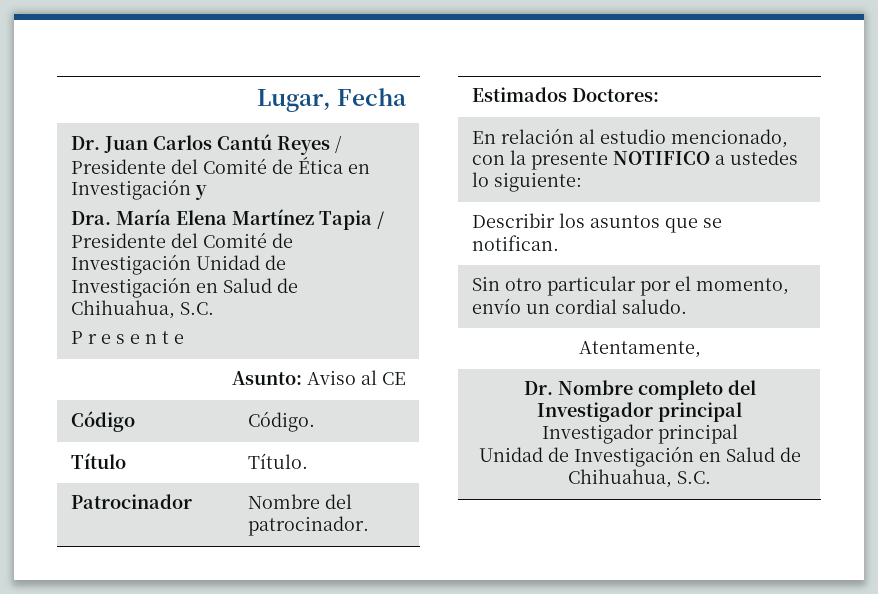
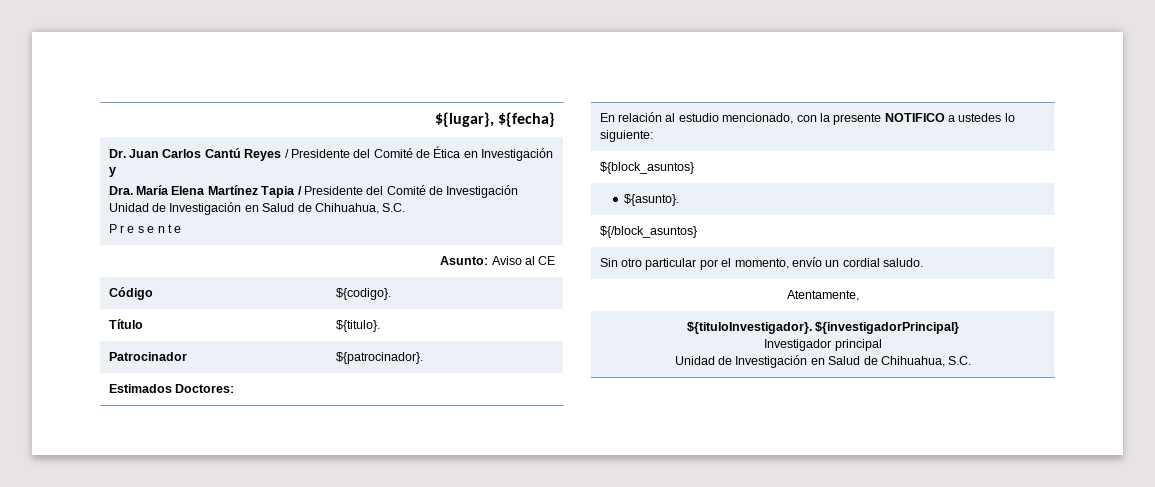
[257,88,408,112] Lugar, Fecha -> [435,112,556,127] ${lugar}, ${fecha}
[247,411,315,432] Código. -> [335,288,391,300] ${codigo}.
[247,453,308,469] Título. -> [335,320,380,332] ${titulo}.
[247,494,352,509] [247,516,369,536] Nombre del patrocinador. -> [335,352,423,364] ${patrocinador}.
[471,213,722,233] [471,235,559,251] Describir los asuntos que se notifican. -> [599,162,694,174] [623,194,679,206] [599,226,697,238] ${block_asuntos} // ${asunto}. // ${/block_asuntos}
[523,380,756,400] [537,402,742,422] Dr. Nombre completo del Investigador principal -> [686,322,960,334] ${tituloInvestigador}. ${investigadorPrincipal}

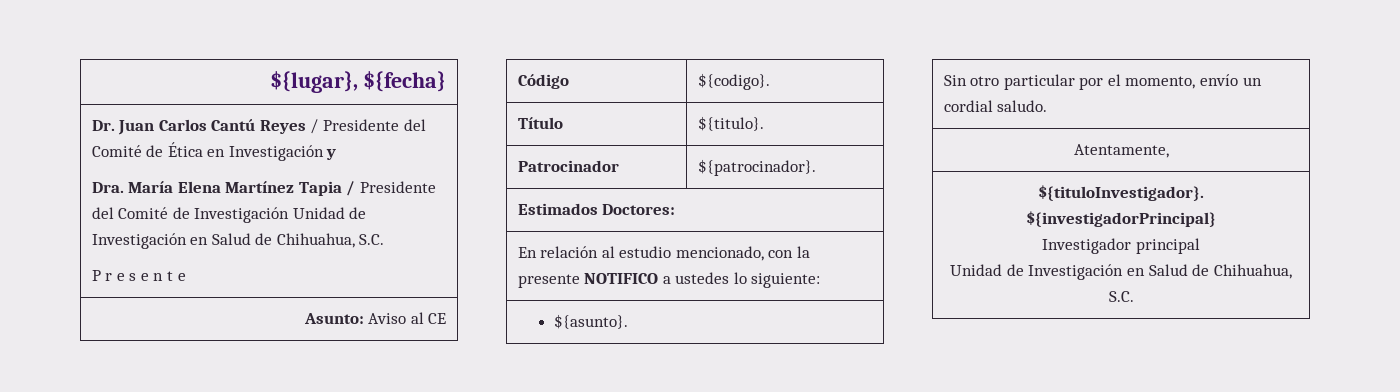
[599,162,694,174] // ${block_asuntos} -> (821, 280) none
[599,226,697,238] // ${/block_asuntos} -> (629, 321) none

